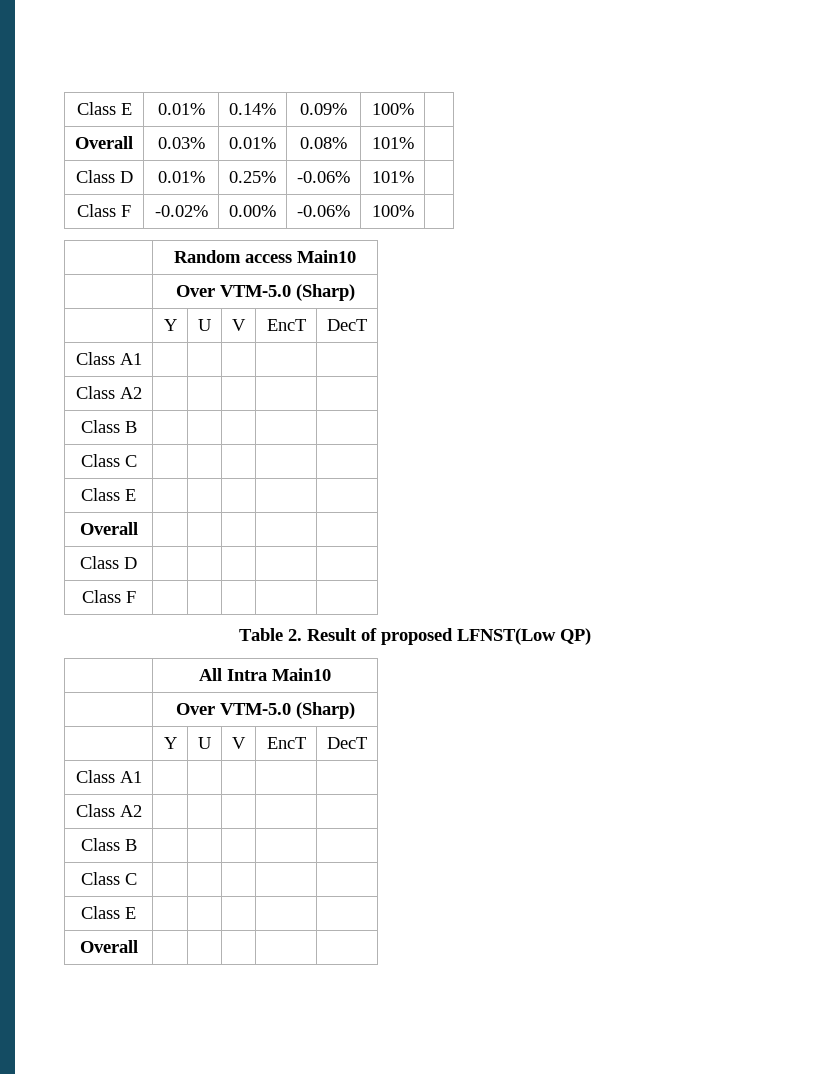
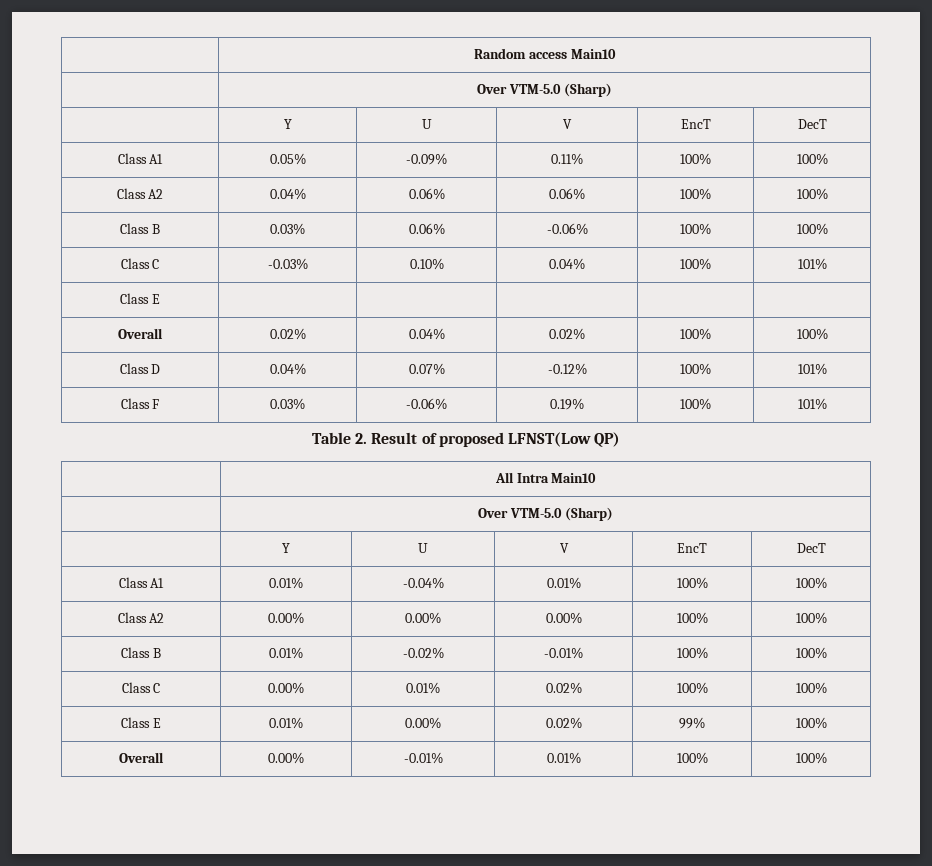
[76,102,132,115] [157,103,205,115] [229,103,276,115] [300,103,347,115] [371,103,414,115] [75,136,133,149] [157,137,205,149] [229,137,276,149] [300,137,347,149] [371,137,414,149] [75,170,133,183] [157,171,205,183] [229,171,276,183] [297,171,350,183] [371,171,414,183] [77,204,131,217] [154,205,208,217] [229,205,276,217] [297,205,350,217] [371,205,414,217] Class E | 0.01% | 0.14% | 0.09% | 100% | // Overall | 0.03% | 0.01% | 0.08% | 101% | // Class D | 0.01% | 0.25% | -0.06% | 101% | // Class F | -0.02% | 0.00% | -0.06% | 100% | // -> (474, 53) none
[75,386,142,399] [80,420,137,433] [80,454,137,467] [81,488,136,501] [79,522,138,535] [80,556,137,569] [81,590,136,603] | | | | // Class A2 | | | | | // Class B | | | | | // Class C | | | | | // Class E | | | | | // Overall | | | | | // Class D | | | | | // Class F | | | | | -> [269,153,306,165] [406,153,447,165] [551,153,583,165] [680,153,711,165] [796,153,828,165] [116,188,164,199] [269,188,306,200] [408,188,445,200] [549,188,585,200] [680,188,711,200] [796,188,828,200] [120,223,160,234] [270,223,305,235] [408,223,445,235] [546,223,588,235] [680,223,711,235] [796,223,828,235] [120,258,160,269] [267,258,308,270] [409,258,444,270] [549,258,585,270] [680,258,711,270] [797,258,827,270] [120,293,160,304] [118,328,163,339] [269,328,306,340] [408,328,445,340] [549,328,585,340] [680,328,711,340] [796,328,828,340] [119,363,161,374] [269,363,306,375] [408,363,445,375] [547,363,587,375] [680,363,711,375] [797,363,827,375] [120,398,160,409] [270,398,305,410] [406,398,447,410] [550,398,584,410] [680,398,711,410] [797,398,827,410] 0.05% | -0.09% | 0.11% | 100% | 100% // Class A2 | 0.04% | 0.06% | 0.06% | 100% | 100% // Class B | 0.03% | 0.06% | -0.06% | 100% | 100% // Class C | -0.03% | 0.10% | 0.04% | 100% | 101% // Class E | | | | | // Overall | 0.02% | 0.04% | 0.02% | 100% | 100% // Class D | 0.04% | 0.07% | -0.12% | 100% | 101% // Class F | 0.03% | -0.06% | 0.19% | 100% | 101%
[75,804,142,817] [80,838,137,851] [80,872,137,885] [81,906,136,919] [79,940,138,953] | | | | // Class A2 | | | | | // Class B | | | | | // Class C | | | | | // Class E | | | | | // Overall | | | | | -> [269,577,303,589] [402,577,444,589] [546,577,581,589] [676,577,708,589] [795,577,827,589] [117,612,165,623] [268,612,304,624] [405,612,441,624] [545,612,582,624] [676,612,708,624] [795,612,827,624] [121,647,161,658] [269,647,303,659] [402,647,444,659] [544,647,583,659] [676,647,708,659] [795,647,827,659] [121,682,161,693] [268,682,304,694] [406,682,440,694] [545,682,582,694] [676,682,708,694] [795,682,827,694] [121,717,161,728] [269,717,303,729] [405,717,441,729] [545,717,582,729] [679,717,705,729] [795,717,827,729] [119,752,164,763] [268,752,304,764] [403,752,443,764] [546,752,581,764] [676,752,708,764] [795,752,827,764] 0.01% | -0.04% | 0.01% | 100% | 100% // Class A2 | 0.00% | 0.00% | 0.00% | 100% | 100% // Class B | 0.01% | -0.02% | -0.01% | 100% | 100% // Class C | 0.00% | 0.01% | 0.02% | 100% | 100% // Class E | 0.01% | 0.00% | 0.02% | 99% | 100% // Overall | 0.00% | -0.01% | 0.01% | 100% | 100%

